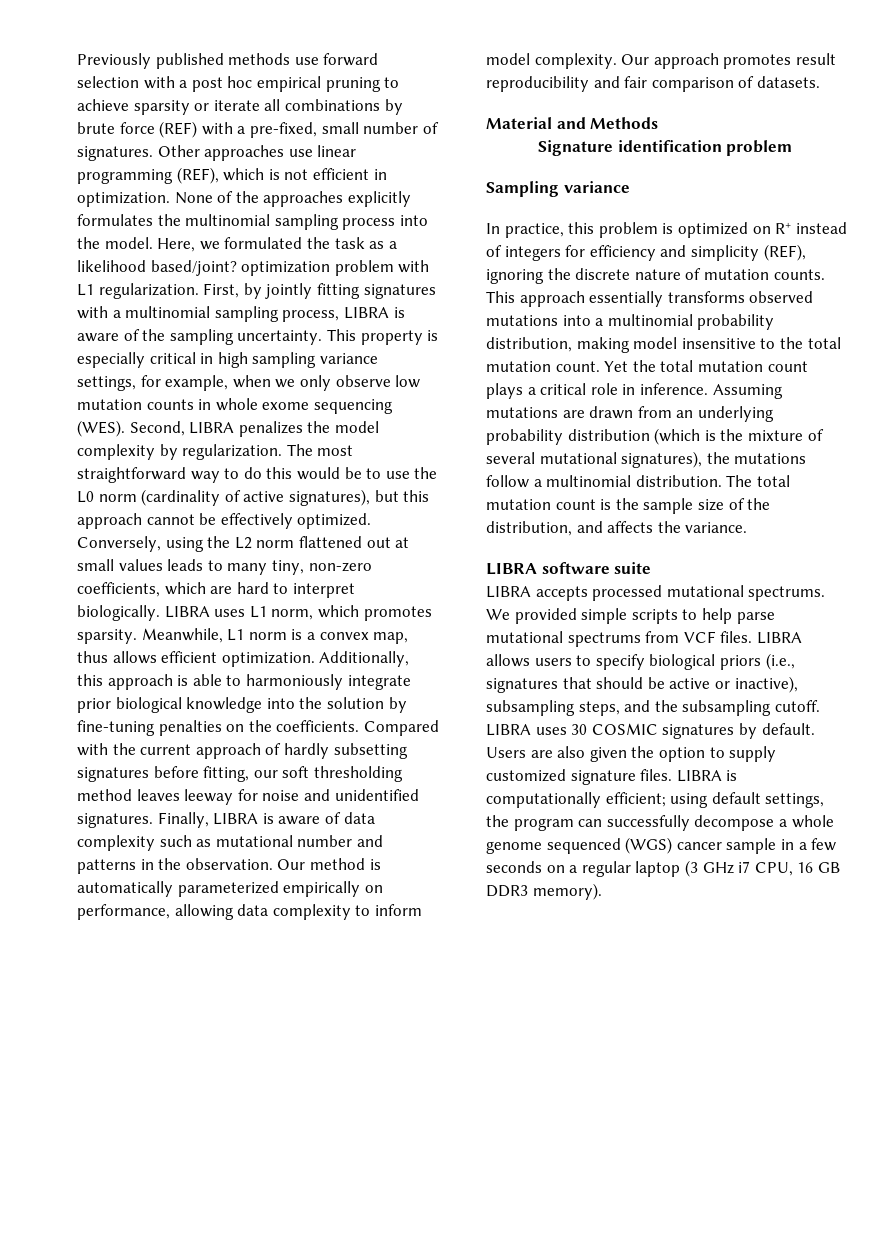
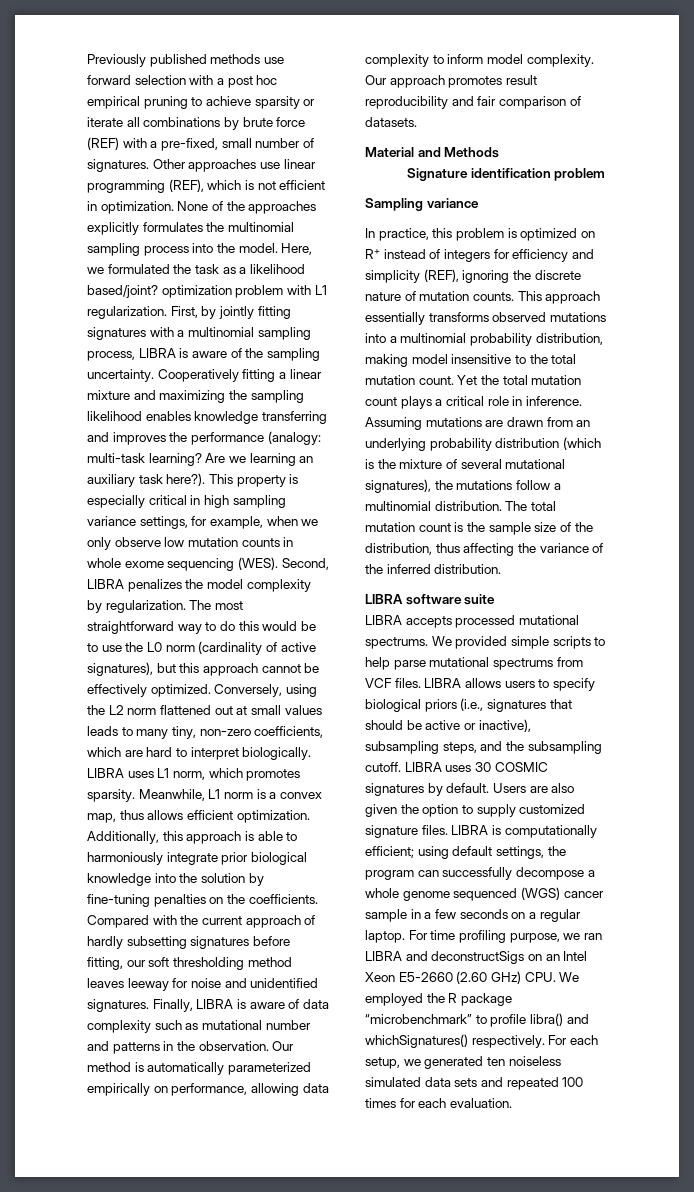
(323, 337) none -> [157,369,322,382] [87,390,304,403] [87,411,327,424] [87,431,321,445] [87,453,314,466] [87,473,206,487] Cooperatively fitting a linear mixture and maximizing the sampling likelihood enables knowledge transferring and improves the performance (analogy: multi-task learning? Are we learning an auxiliary task here?).
[576,521,748,533] and affects the variance. -> [435,543,604,556] [365,564,502,574] thus affecting the variance of the inferred distribution.
[635,860,840,877] [486,883,602,900] laptop (3 GHz i7 CPU, 16 GB DDR3 memory). -> [365,930,602,943] [365,951,588,964] [365,971,580,984] [365,993,512,1006] [365,1013,589,1027] [365,1034,598,1048] [365,1056,561,1069] [365,1077,584,1090] [365,1098,512,1108] laptop. For time profiling purpose, we ran LIBRA and deconstructSigs on an Intel Xeon E5-2660 (2.60 GHz) CPU. We employed the R package “microbenchmark” to profile libra() and whichSignatures() respectively. For each setup, we generated ten noiseless simulated data sets and repeated 100 times for each evaluation.

